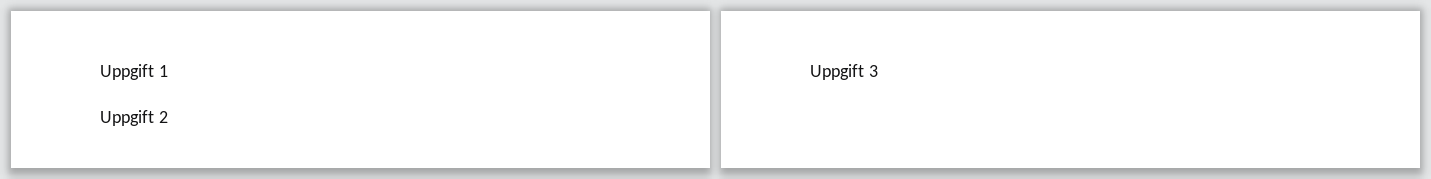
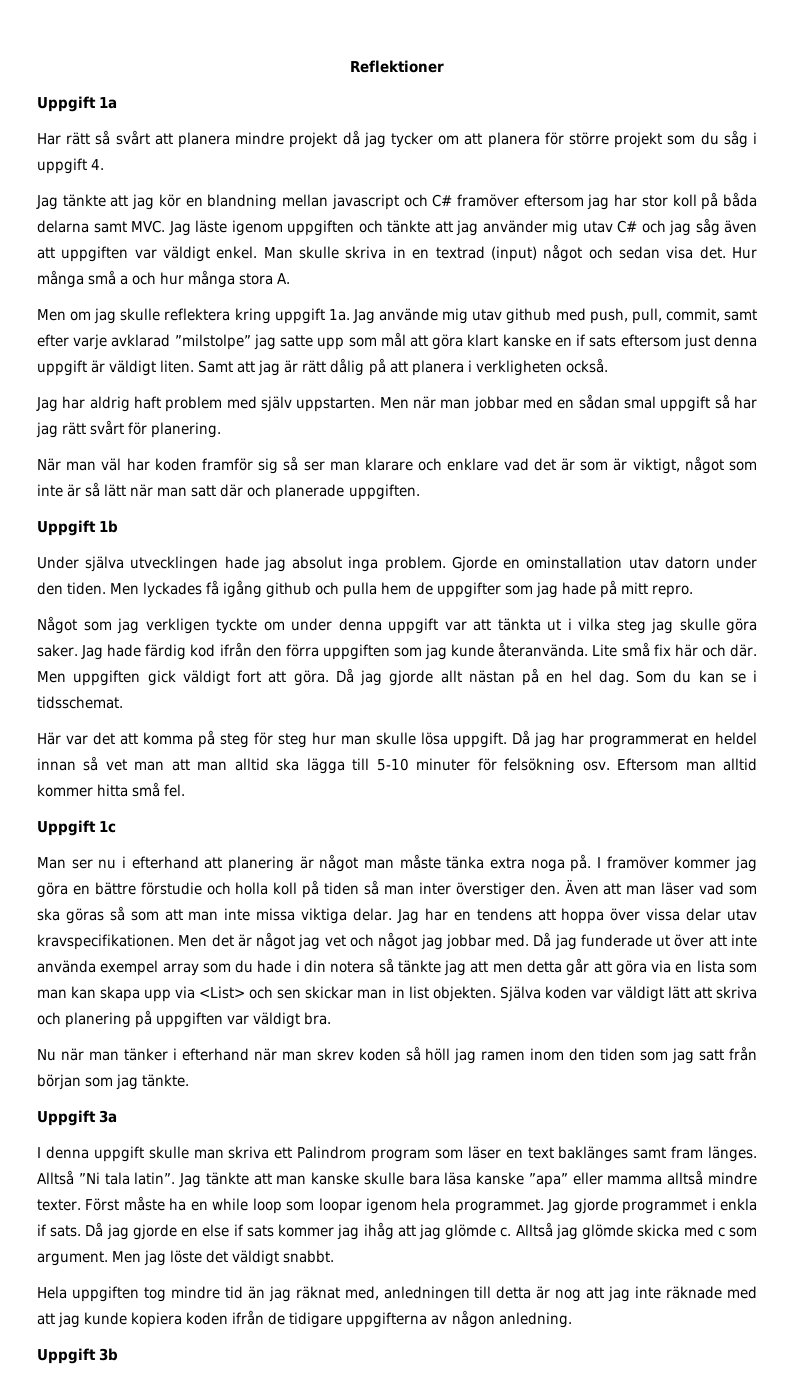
[100,64,168,80] [100,110,168,126] [810,64,878,80] Uppgift 1 // Uppgift 2 // Uppgift 3 -> [350,60,444,73] [37,96,118,112] [37,130,758,148] [37,158,105,174] [36,192,757,210] [37,218,757,236] [37,244,758,262] [37,270,291,288] [37,308,758,324] [37,332,757,350] [37,358,608,376] [36,394,758,412] [36,420,222,438] [37,456,758,474] [37,482,420,500] [37,520,119,536] [37,556,758,572] [37,580,693,598] [37,616,757,634] [37,642,758,660] [37,668,757,686] [37,696,123,709] [37,730,757,748] [37,756,758,774] [37,782,186,797] [37,820,117,836] [37,854,757,872] [37,880,758,898] [37,906,758,924] [37,932,758,950] [37,958,758,976] [37,986,758,1002] [37,1010,332,1028] [37,1046,758,1064] [37,1074,190,1090] [37,1110,118,1126] [37,1146,757,1162] [37,1170,757,1188] [37,1196,757,1214] [37,1222,758,1240] [37,1250,335,1266] [37,1286,758,1302] [37,1310,572,1328] [37,1348,119,1364] Reflektioner // Uppgift 1a // Har rätt så svårt att planera mindre projekt då jag tycker om att planera för större projekt som du såg i uppgift 4. // Jag tänkte att jag kör en blandning mellan javascript och C# framöver eftersom jag har stor koll på båda delarna samt MVC. Jag läste igenom uppgiften och tänkte att jag använder mig utav C# och jag såg även att uppgiften var väldigt enkel. Man skulle skriva in en textrad (input) något och sedan visa det. Hur många små a och hur många stora A. // Men om jag skulle reflektera kring uppgift 1a. Jag använde mig utav github med push, pull, commit, samt efter varje avklarad ”milstolpe” jag satte upp som mål att göra klart kanske en if sats eftersom just denna uppgift är väldigt liten. Samt att jag är rätt dålig på att planera i verkligheten också. // Jag har aldrig haft problem med själv uppstarten. Men när man jobbar med en sådan smal uppgift så har jag rätt svårt för planering. // När man väl har koden framför sig så ser man klarare och enklare vad det är som är viktigt, något som inte är så lätt när man satt där och planerade uppgiften. // Uppgift 1b // Under själva utvecklingen hade jag absolut inga problem. Gjorde en ominstallation utav datorn under den tiden. Men lyckades få igång github och pulla hem de uppgifter som jag hade på mitt repro. // Något som jag verkligen tyckte om under denna uppgift var att tänkta ut i vilka steg jag skulle göra saker. Jag hade färdig kod ifrån den förra uppgiften som jag kunde återanvända. Lite små fix här och där. Men uppgiften gick väldigt fort att göra. Då jag gjorde allt nästan på en hel dag. Som du kan se i tidsschemat. // Här var det att komma på steg för steg hur man skulle lösa uppgift. Då jag har programmerat en heldel innan så vet man att man alltid ska lägga till 5-10 minuter för felsökning osv. Eftersom man alltid kommer hitta små fel. // Uppgift 1c // Man ser nu i efterhand att planering är något man måste tänka extra noga på. I framöver kommer jag göra en bättre förstudie och holla koll på tiden så man inter överstiger den. Även att man läser vad som ska göras så som att man inte missa viktiga delar. Jag har en tendens att hoppa över vissa delar utav kravspecifikationen. Men det är något jag vet och något jag jobbar med. Då jag funderade ut över att inte använda exempel array som du hade i din notera så tänkte jag att men detta går att göra via en lista som man kan skapa upp via <List> och sen skickar man in list objekten. Själva koden var väldigt lätt att skriva och planering på uppgiften var väldigt bra. // Nu när man tänker i efterhand när man skrev koden så höll jag ramen inom den tiden som jag satt från början som jag tänkte. // Uppgift 3a // I denna uppgift skulle man skriva ett Palindrom program som läser en text baklänges samt fram länges. Alltså ”Ni tala latin”. Jag tänkte att man kanske skulle bara läsa kanske ”apa” eller mamma alltså mindre texter. Först måste ha en while loop som loopar igenom hela programmet. Jag gjorde programmet i enkla if sats. Då jag gjorde en else if sats kommer jag ihåg att jag glömde c. Alltså jag glömde skicka med c som argument. Men jag löste det väldigt snabbt. // Hela uppgiften tog mindre tid än jag räknat med, anledningen till detta är nog att jag inte räknade med att jag kunde kopiera koden ifrån de tidigare uppgifterna av någon anledning. // Uppgift 3b

